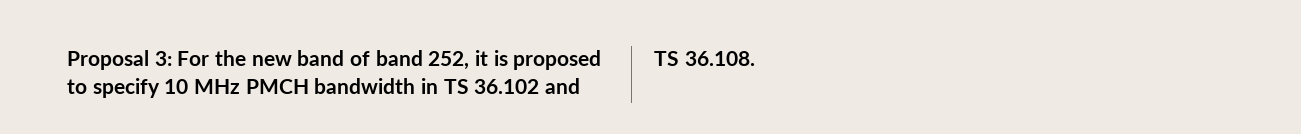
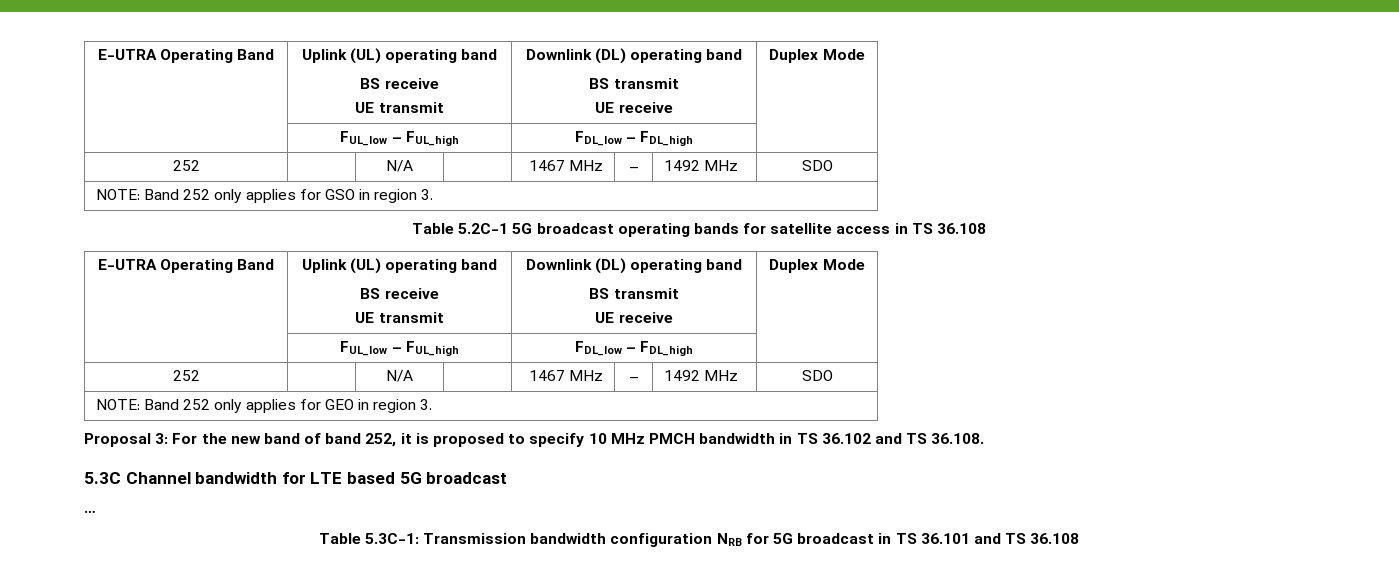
(67, 60) none -> [97,49,275,63] [301,48,498,64] [360,78,439,89] [355,102,444,113] [525,48,743,64] [589,78,679,89] [595,102,673,113] [769,49,865,63] [340,131,459,146] [574,131,694,146] [172,160,200,171] [386,160,413,172] [528,160,604,171] [628,167,639,171] [663,160,739,171] [801,160,833,171] [95,189,434,203] [411,223,987,237] [97,259,275,273] [301,258,498,274] [360,288,439,299] [355,312,444,323] [525,258,743,274] [589,288,679,299] [595,312,673,323] [769,259,865,273] [340,341,459,356] [574,341,694,356] [172,370,200,381] [386,370,413,382] [528,370,604,381] [628,377,639,381] [663,370,739,381] [801,370,833,381] [95,399,433,413] E-UTRA Operating Band | Uplink (UL) operating band // BS receive // UE transmit | Downlink (DL) operating band // BS transmit // UE receive | Duplex Mode // | FUL_low – FUL_high | FDL_low – FDL_high | // 252 | | N/A | | 1467 MHz | – | 1492 MHz | SDO // NOTE: Band 252 only applies for GSO in region 3. // Table 5.2C-1 5G broadcast operating bands for satellite access in TS 36.108 // E-UTRA Operating Band | Uplink (UL) operating band // BS receive // UE transmit | Downlink (DL) operating band // BS transmit // UE receive | Duplex Mode // | FUL_low – FUL_high | FDL_low – FDL_high | // 252 | | N/A | | 1467 MHz | – | 1492 MHz | SDO // NOTE: Band 252 only applies for GEO in region 3. //
(755, 58) none -> [84,472,508,484] [84,510,96,513] [318,533,1080,547] // 5.3C Channel bandwidth for LTE based 5G broadcast // … // Table 5.3C-1: Transmission bandwidth configuration NRB for 5G broadcast in TS 36.101 and TS 36.108

